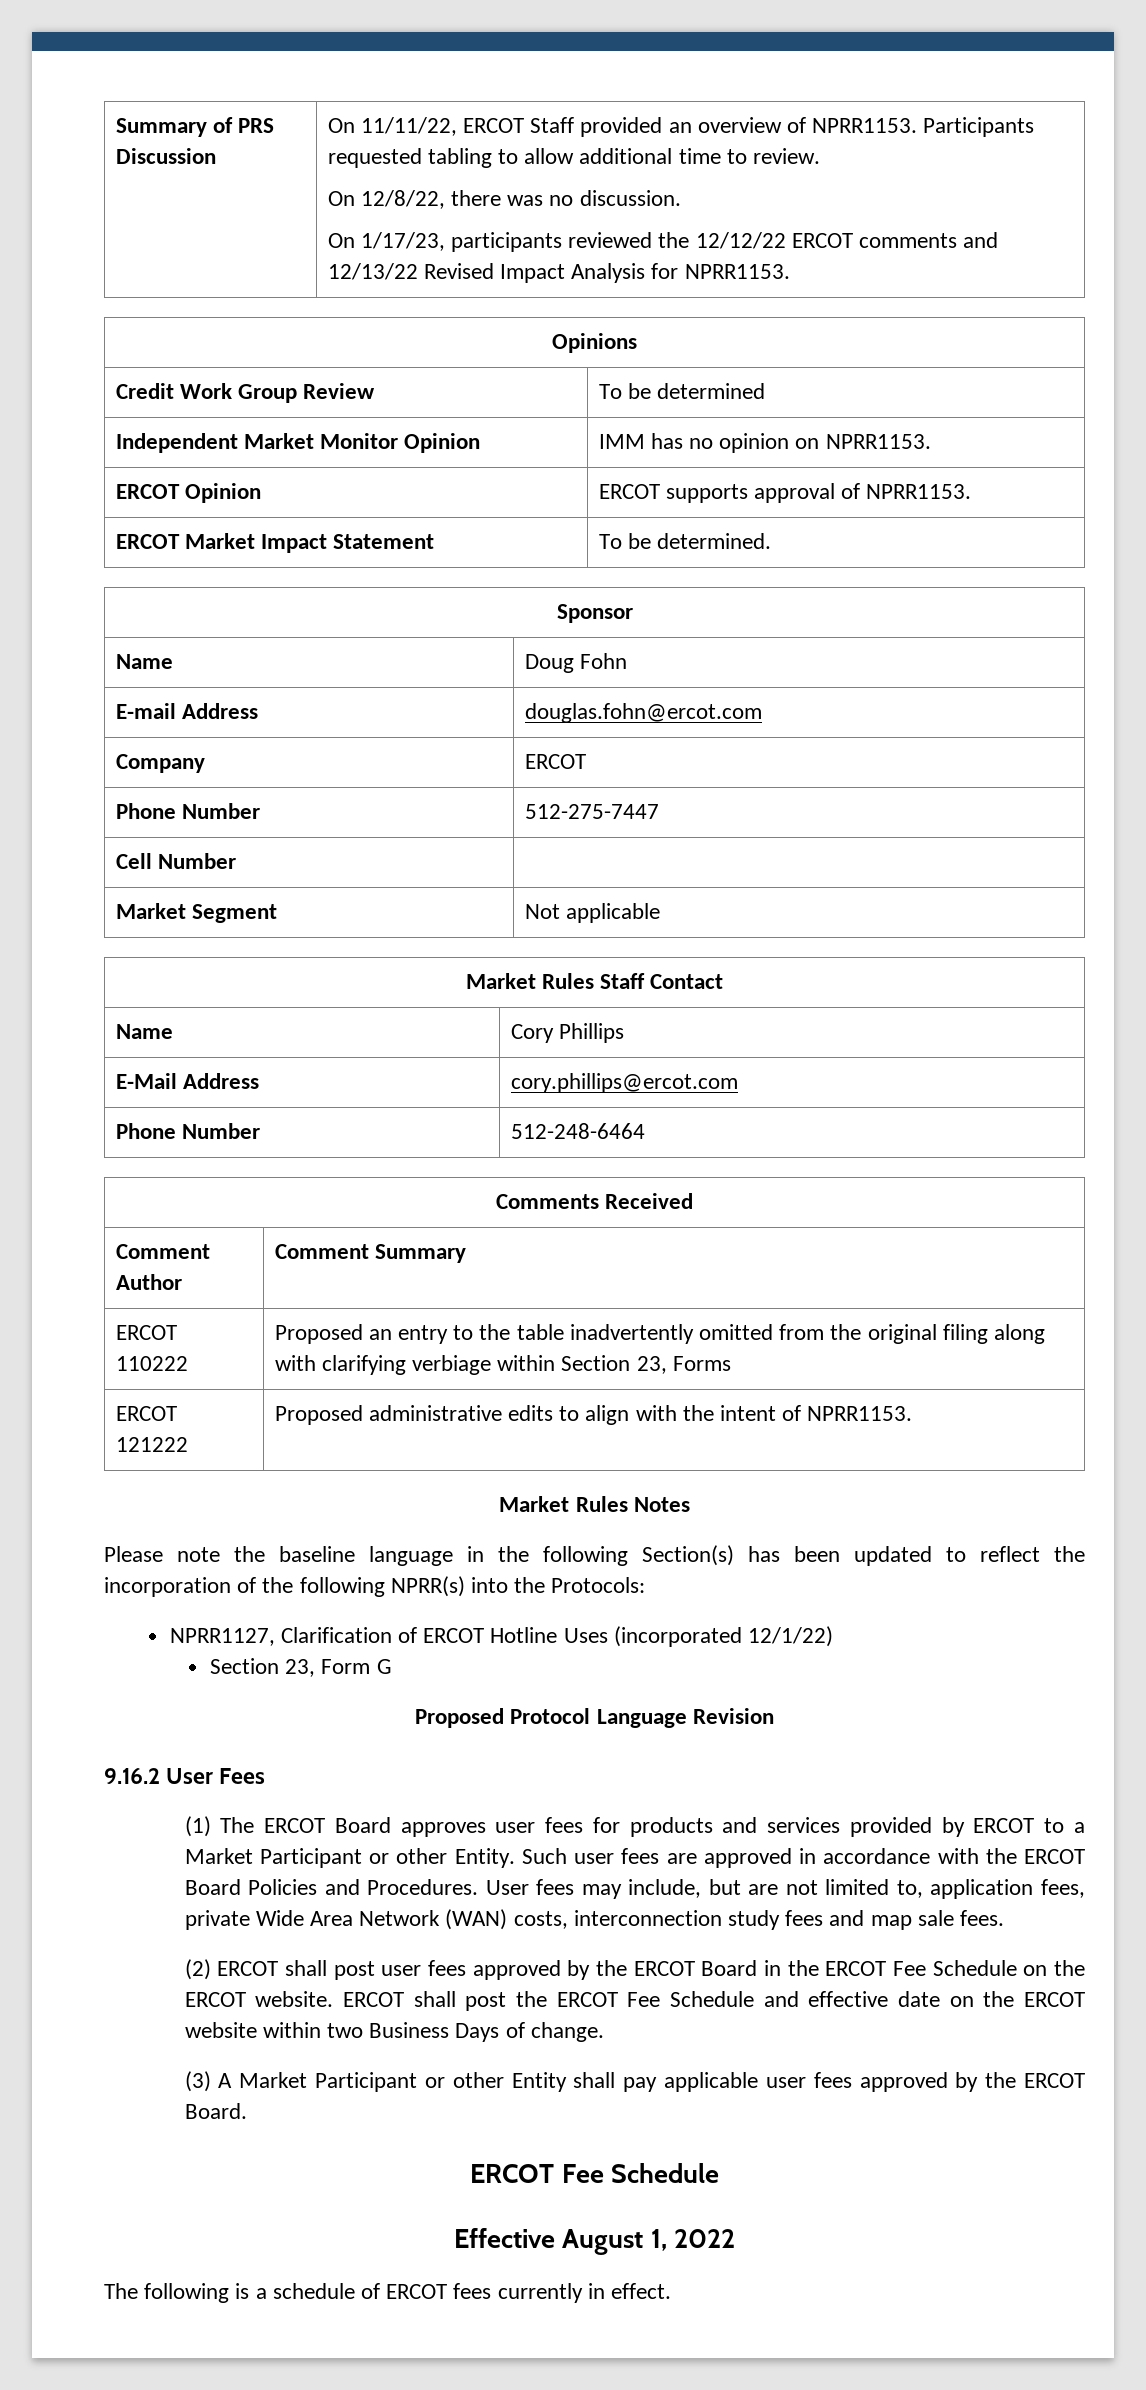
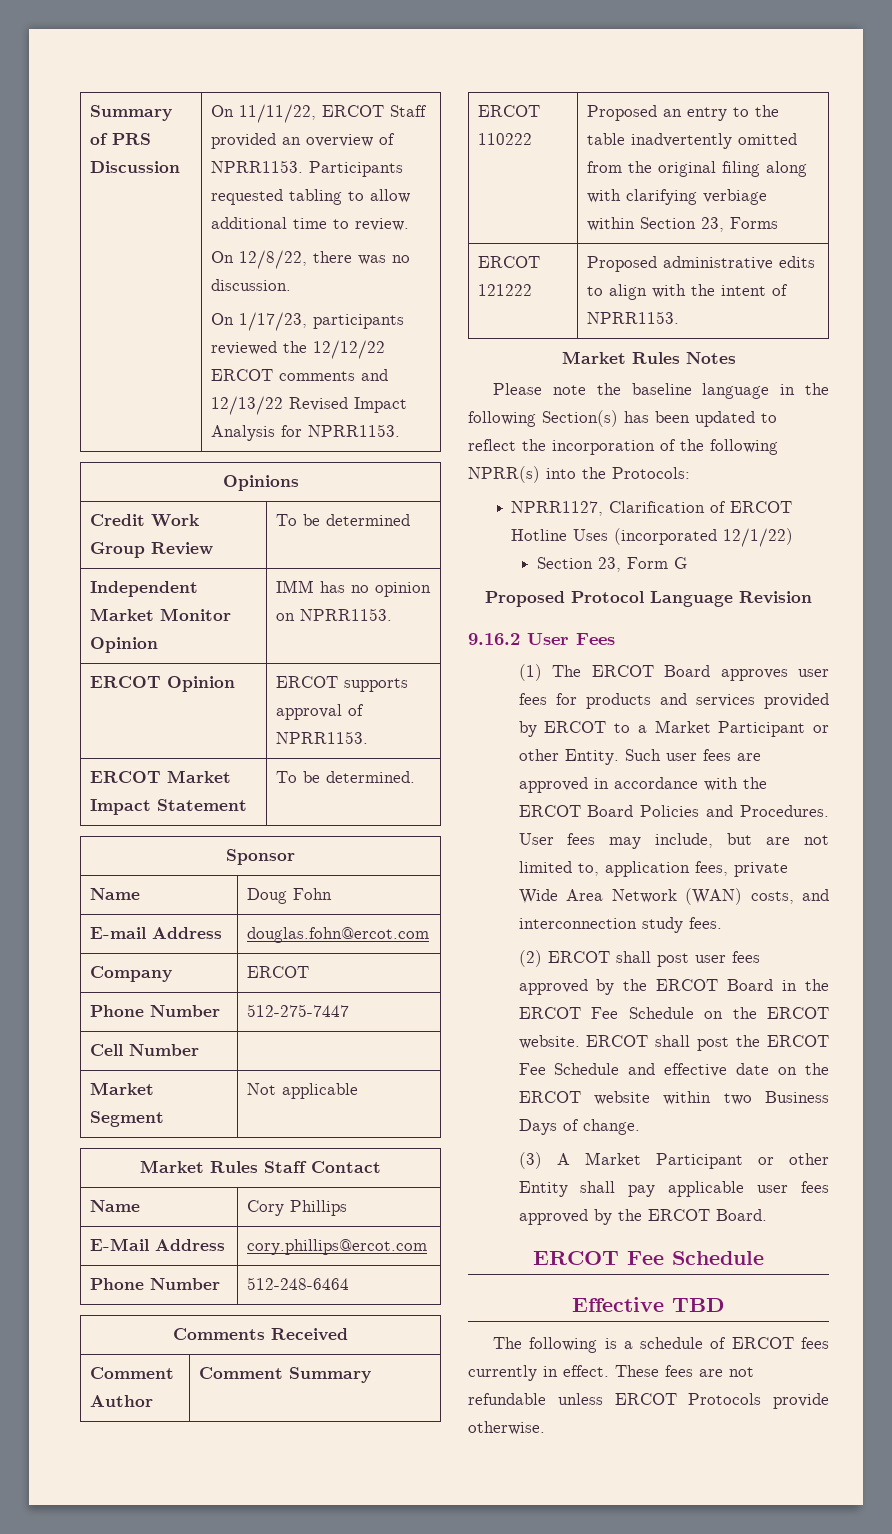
(568, 1920) none -> [802,889,829,901] and
[785,1910,954,1930] fees and map sale -> (683, 925) none
[562,2229,735,2255] August 1, 2022 -> [672,1298,725,1312] TBD
(672, 2291) none -> [615,1365,754,1377] [468,1393,829,1409] [468,1421,545,1435] These fees are not refundable unless ERCOT Protocols provide otherwise.

